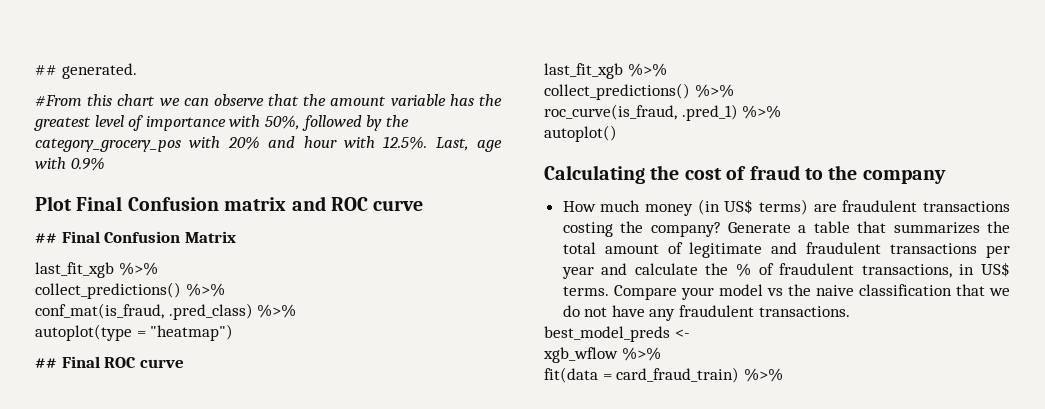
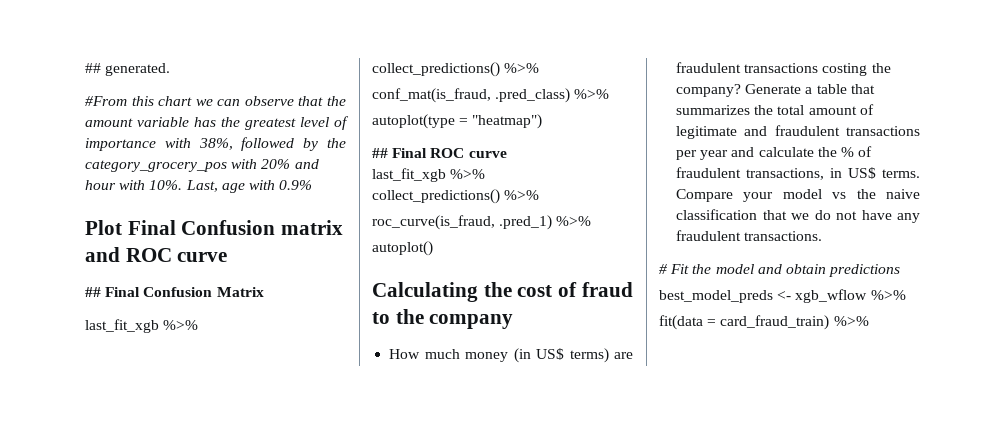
[264,115,300,130] 50%, -> [198,138,233,150] 38%,
[383,136,428,150] 12.5%. -> [149,180,183,190] 10%.
(850, 311) none -> [659,264,901,277] // # Fit the model and obtain predictions
(690, 333) // -> (792, 295) none

